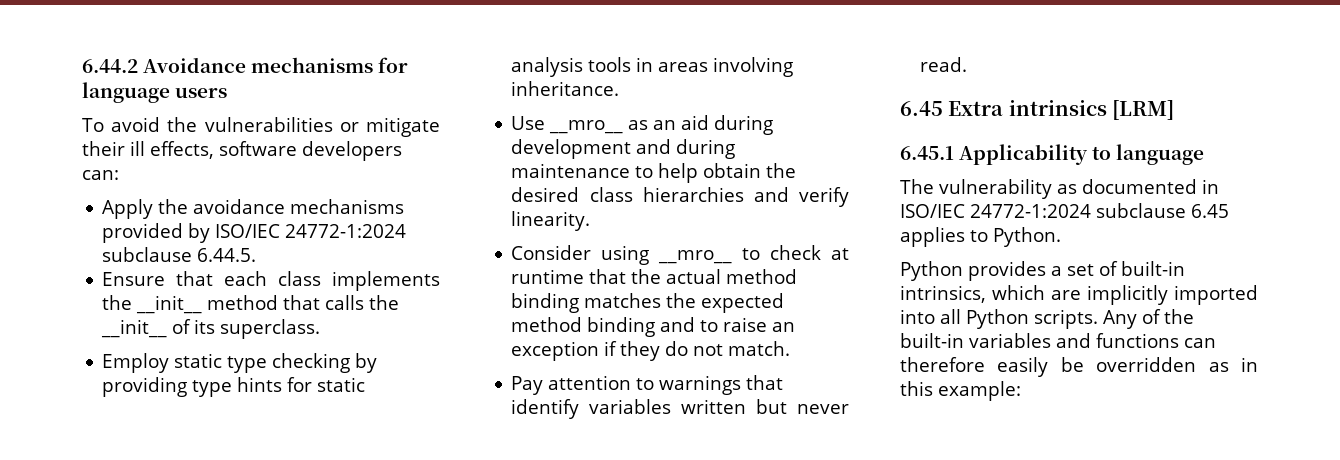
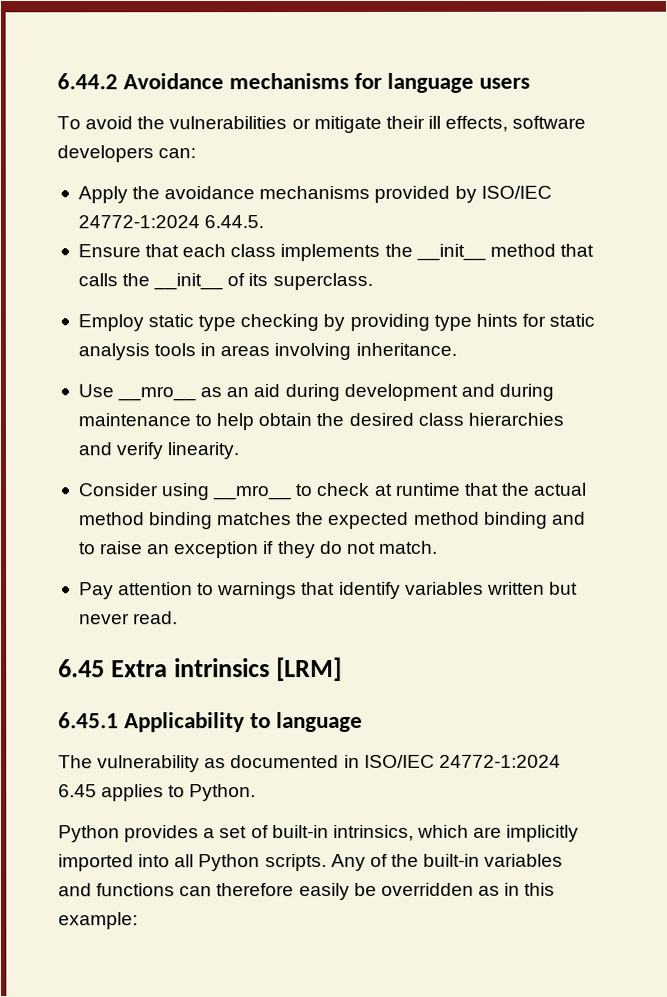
[102,247,193,262] subclause -> (200, 222) none
[1096,203,1186,218] subclause -> (561, 761) none

